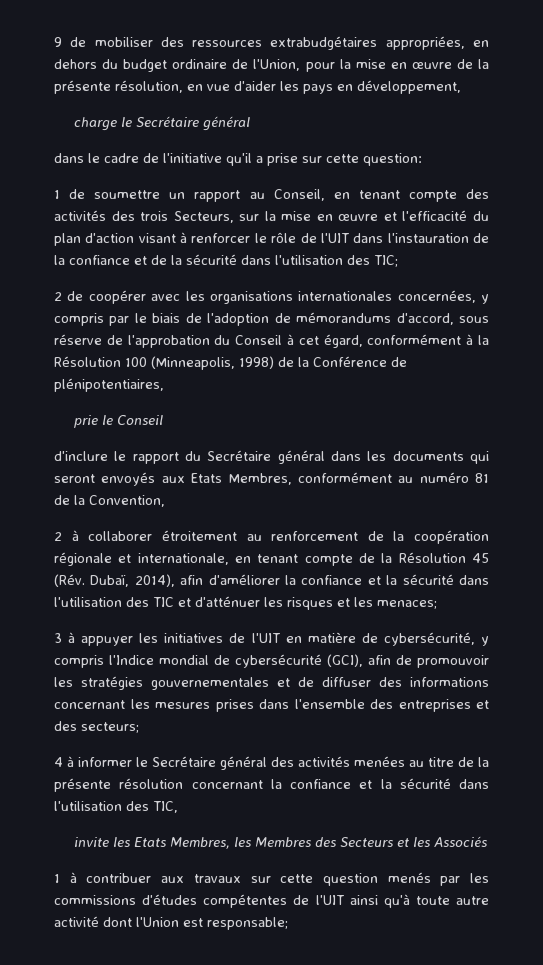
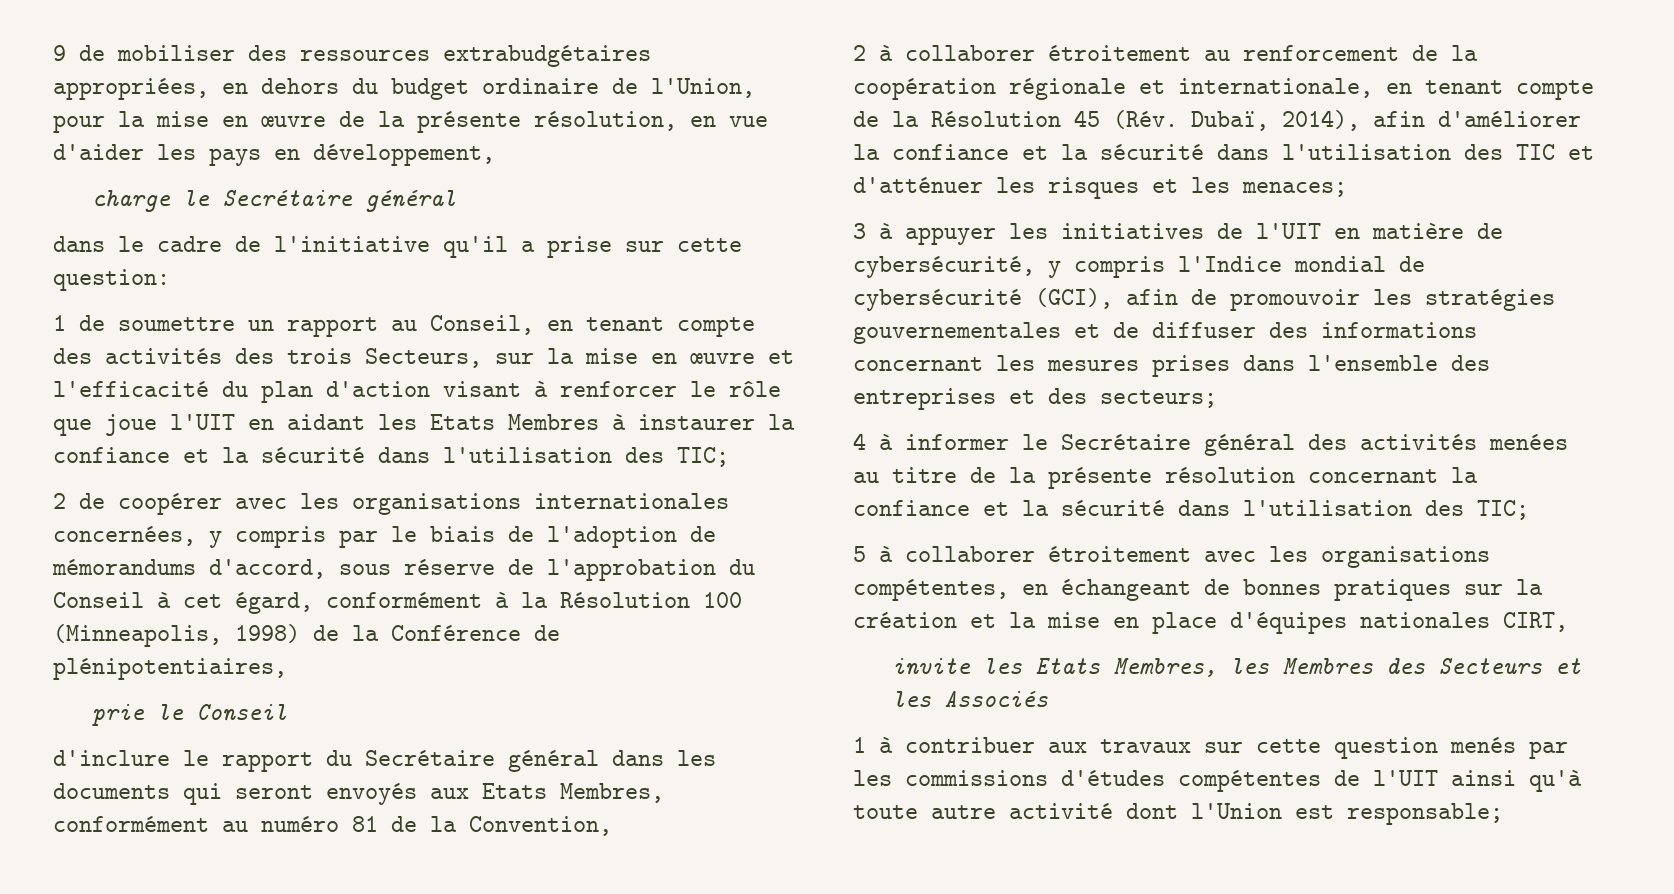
[300,233,490,243] [54,255,167,265] de l'UIT dans l'instauration de la confiance et de -> [53,414,795,436] [53,447,209,463] que joue l'UIT en aidant les Etats Membres à instaurer la confiance et
[153,801,178,813] TIC, -> [1477,500,1529,520] [853,546,1490,568] [853,579,1543,601] [853,612,1568,634] TIC; // 5 à collaborer étroitement avec les organisations compétentes, en échangeant de bonnes pratiques sur la création et la mise en place d'équipes nationales CIRT,

